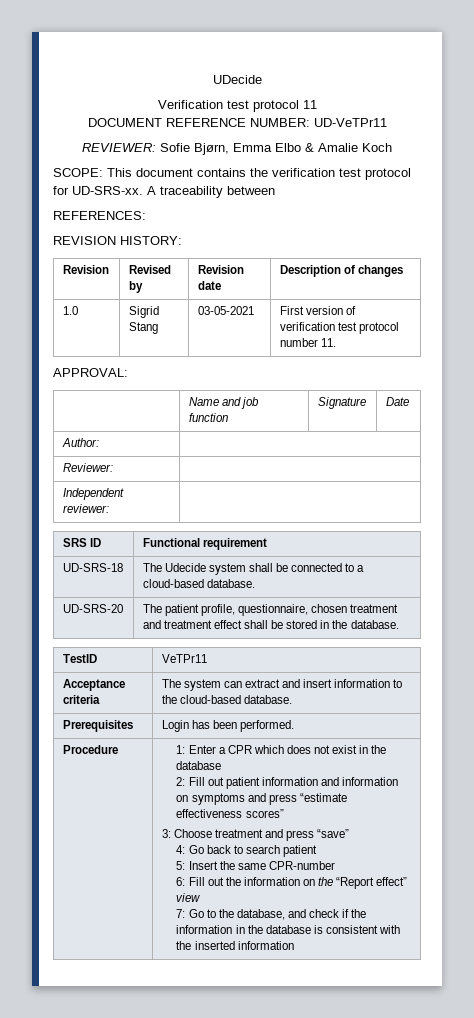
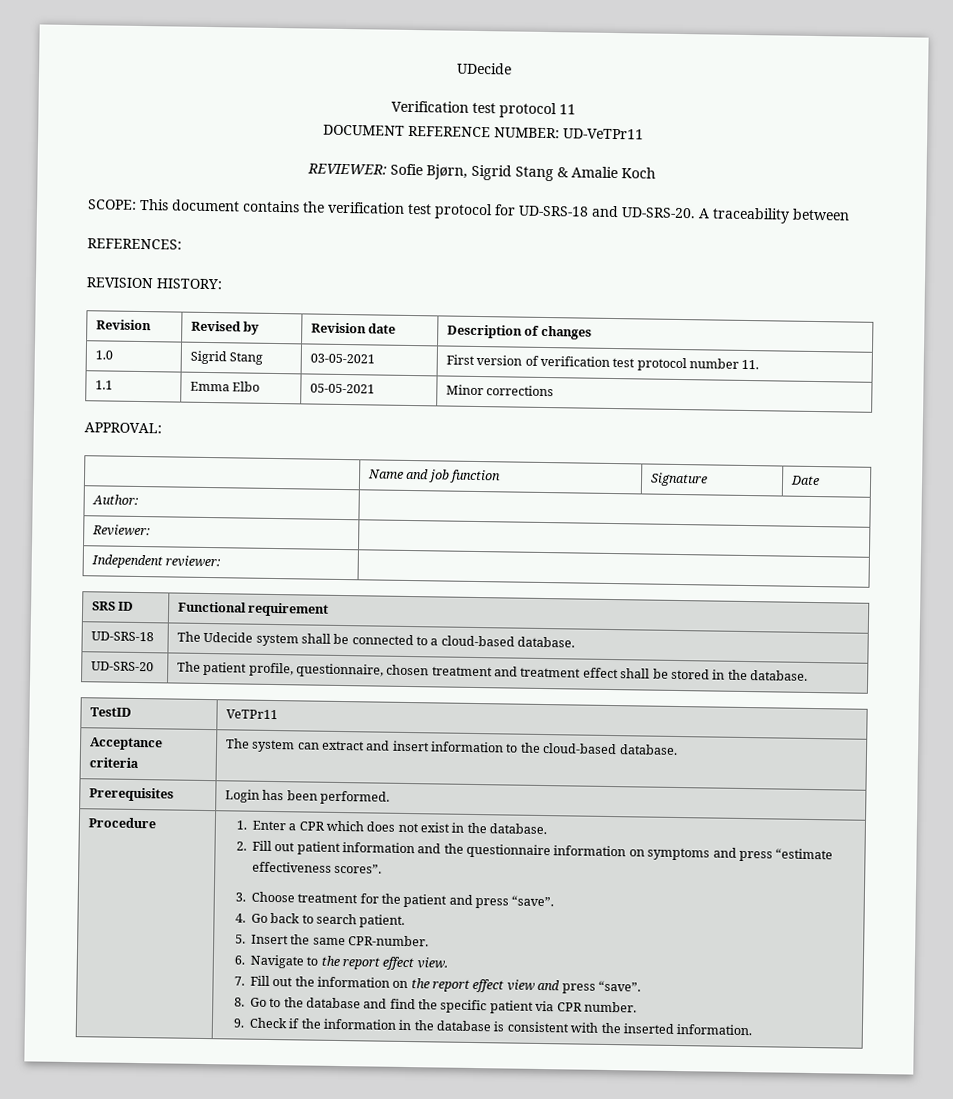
[233,143,301,152] Emma Elbo -> [471,164,554,182] Sigrid Stang
[72,186,143,195] UD-SRS-xx. -> [518,205,696,219] UD-SRS-18 and UD-SRS-20.
(336, 342) none -> [94,380,113,390] [189,381,261,392] [309,383,375,394] [445,384,555,397] // 1.1 | Emma Elbo | 05-05-2021 | Minor corrections
[176,745,186,754] 1: -> [235,820,247,830] 1.
[176,761,222,770] [176,777,186,786] database // 2: -> [489,823,548,835] [235,841,247,851] database. // 2.
(340, 781) none -> [443,843,552,859] the questionnaire
[245,809,284,818] [161,829,350,841] [176,845,186,854] scores” // 3: Choose treatment and press “save” // 4: -> [334,863,383,874] [234,891,555,909] [234,913,246,923] scores”. // 3. Choose treatment for the patient and press “save”. // 4.
[283,845,318,857] [176,861,186,870] patient // 5: -> [359,914,406,928] [234,934,246,944] patient. // 5.
[268,861,335,870] [176,877,186,886] CPR-number // 6: -> [347,935,429,947] [233,954,448,971] [233,976,245,986] CPR-number. // 6. Navigate to the report effect view. // 7.
[336,877,408,889] “Report effect” -> [432,978,505,993] report effect
[176,909,340,920] // 7: Go to the database, and check -> [537,979,641,994] [233,997,637,1014] [232,1017,288,1029] and press “save”. // 8. Go to the database and find the specific patient via CPR number. // 9. Check
[237,941,294,950] information -> [676,1024,753,1036] information.

